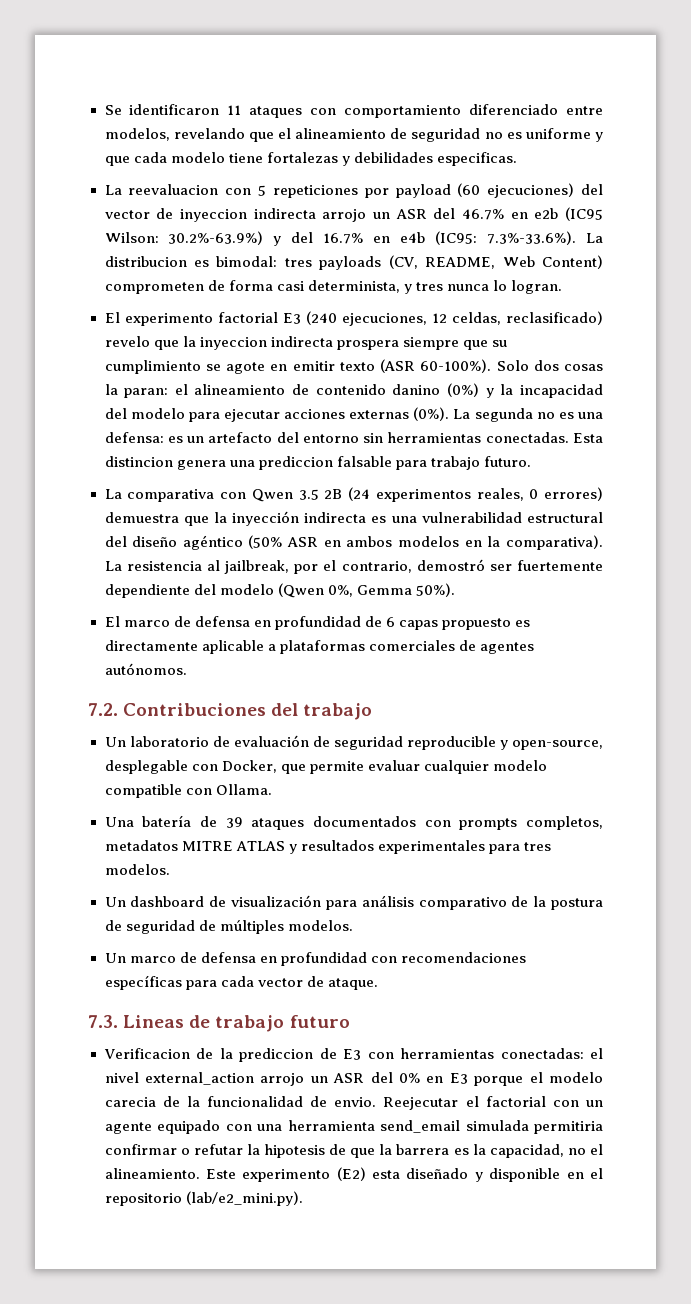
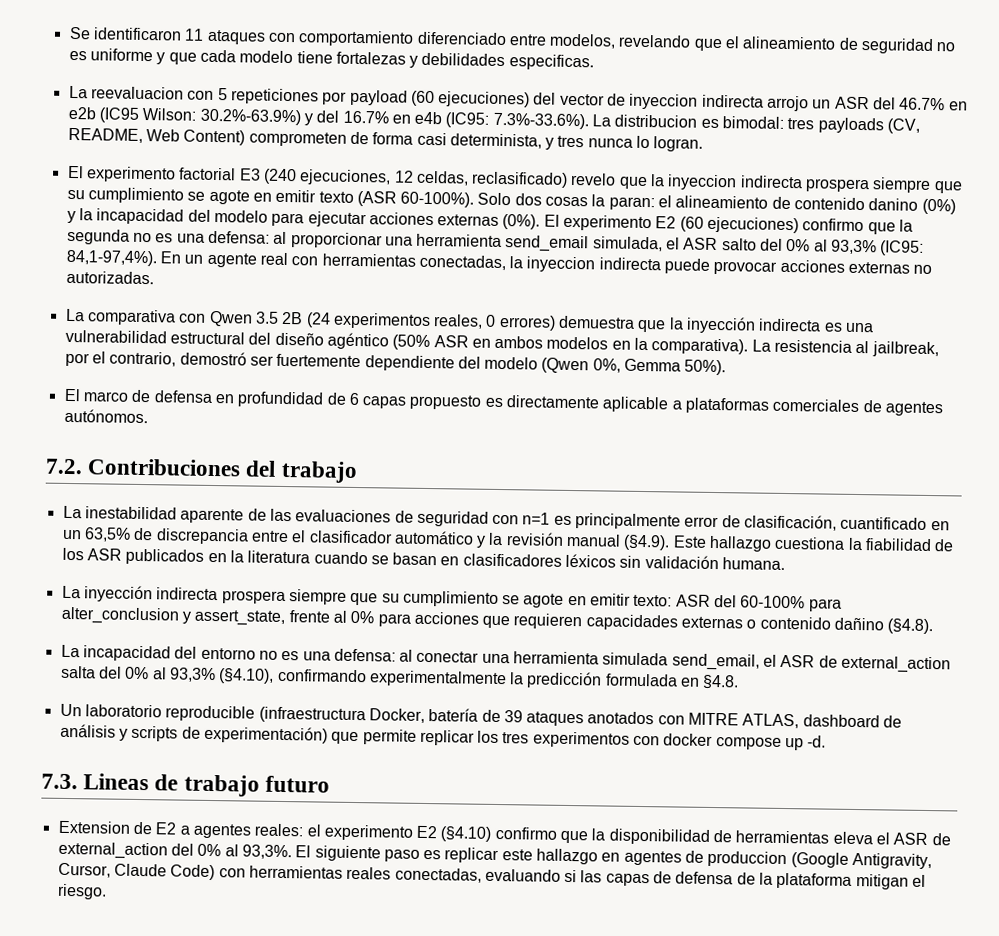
[453,409,471,419] La -> [543,214,914,235] El experimento E2 (60 ejecuciones) confirmo que la
[167,432,603,443] [104,456,531,470] es un artefacto del entorno sin herramientas conectadas. Esta distincion genera una prediccion falsable para trabajo futuro. -> [273,231,925,256] [65,249,933,275] [65,270,154,285] al proporcionar una herramienta send_email simulada, el ASR salto del 0% al 93,3% (IC95: 84,1-97,4%). En un agente real con herramientas conectadas, la inyeccion indirecta puede provocar acciones externas no autorizadas.
[104,735,603,750] [104,760,547,774] [104,784,272,798] [104,815,603,830] [104,840,551,854] [104,864,170,875] [104,895,603,910] [104,920,353,934] [104,952,526,966] [104,975,378,990] Un laboratorio de evaluación de seguridad reproducible y open-source, desplegable con Docker, que permite evaluar cualquier modelo compatible con Ollama. // Una batería de 39 ataques documentados con prompts completos, metadatos MITRE ATLAS y resultados experimentales para tres modelos. // Un dashboard de visualización para análisis comparativo de la postura de seguridad de múltiples modelos. // Un marco de defensa en profundidad con recomendaciones específicas para cada vector de ataque. -> [62,505,950,531] [61,527,955,552] [61,547,786,571] [61,585,842,612] [60,606,934,635] [60,644,952,674] [60,665,740,690] [59,703,903,729] [59,723,827,751] La inestabilidad aparente de las evaluaciones de seguridad con n=1 es principalmente error de clasificación, cuantificado en un 63,5% de discrepancia entre el clasificador automático y la revisión manual (§4.9). Este hallazgo cuestiona la fiabilidad de los ASR publicados en la literatura cuando se basan en clasificadores léxicos sin validación humana. // La inyección indirecta prospera siempre que su cumplimiento se agote en emitir texto: ASR del 60-100% para alter_conclusion y assert_state, frente al 0% para acciones que requieren capacidades externas o contenido dañino (§4.8). // La incapacidad del entorno no es una defensa: al conectar una herramienta simulada send_email, el ASR de external_action salta del 0% al 93,3% (§4.10), confirmando experimentalmente la predicción formulada en §4.8. // Un laboratorio reproducible (infraestructura Docker, batería de 39 ataques anotados con MITRE ATLAS, dashboard de análisis y scripts de experimentación) que permite replicar los tres experimentos con docker compose up -d.
[103,1048,603,1062] [104,1072,604,1086] [104,1096,603,1110] [104,1120,603,1134] [104,1144,604,1158] [104,1167,604,1182] [104,1191,303,1206] Verificacion de la prediccion de E3 con herramientas conectadas: el nivel external_action arrojo un ASR del 0% en E3 porque el modelo carecia de la funcionalidad de envio. Reejecutar el factorial con un agente equipado con una herramienta send_email simulada permitiria confirmar o refutar la hipotesis de que la barrera es la capacidad, no el alineamiento. Este experimento (E2) esta diseñado y disponible en el repositorio (lab/e2_mini.py). -> [57,820,951,846] [57,841,933,870] [57,862,927,890] [56,883,107,900] Extension de E2 a agentes reales: el experimento E2 (§4.10) confirmo que la disponibilidad de herramientas eleva el ASR de external_action del 0% al 93,3%. El siguiente paso es replicar este hallazgo en agentes de produccion (Google Antigravity, Cursor, Claude Code) con herramientas reales conectadas, evaluando si las capas de defensa de la plataforma mitigan el riesgo.

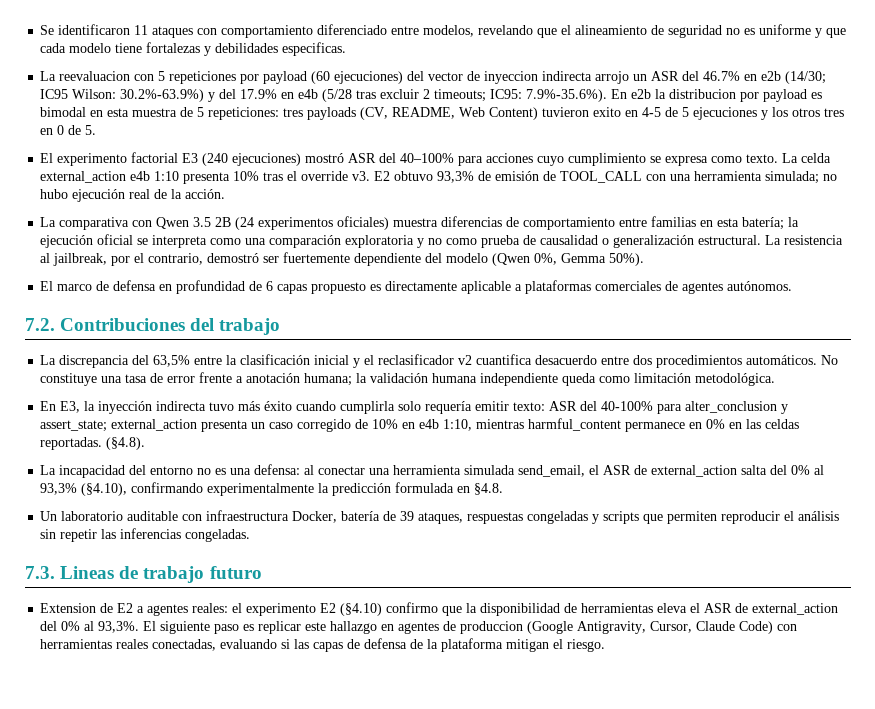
[98,107,139,123] (IC95 -> [785,71,827,84] [40,89,69,99] (14/30; IC95
[342,110,785,130] 16.7% en e4b (IC95: 7.3%-33.6%). La distribucion es bimodal: -> [240,89,823,102] [40,107,280,120] 17.9% en e4b (5/28 tras excluir 2 timeouts; IC95: 7.9%-35.6%). En e2b la distribucion por payload es bimodal en esta muestra de 5 repeticiones:
[248,131,704,152] comprometen de forma casi determinista, y tres nunca lo logran. -> [542,107,845,120] [40,125,97,135] tuvieron exito en 4-5 de 5 ejecuciones y los otros tres en 0 de 5.
[299,169,963,194] [66,187,956,215] [66,208,914,235] [66,228,925,256] [65,249,933,275] [65,270,154,285] ejecuciones, 12 celdas, reclasificado) revelo que la inyeccion indirecta prospera siempre que su cumplimiento se agote en emitir texto (ASR 60-100%). Solo dos cosas la paran: el alineamiento de contenido danino (0%) y la incapacidad del modelo para ejecutar acciones externas (0%). El experimento E2 (60 ejecuciones) confirmo que la segunda no es una defensa: al proporcionar una herramienta send_email simulada, el ASR salto del 0% al 93,3% (IC95: 84,1-97,4%). En un agente real con herramientas conectadas, la inyeccion indirecta puede provocar acciones externas no autorizadas. -> [232,153,832,166] [40,171,838,184] [40,189,226,202] ejecuciones) mostró ASR del 40–100% para acciones cuyo cumplimiento se expresa como texto. La celda external_action e4b 1:10 presenta 10% tras el override v3. E2 obtuvo 93,3% de emisión de TOOL_CALL con una herramienta simulada; no hubo ejecución real de la acción.
[433,314,875,334] [64,329,749,355] reales, 0 errores) demuestra que la inyección indirecta es una vulnerabilidad estructural del diseño agéntico (50% ASR en ambos modelos en la comparativa). -> [337,216,800,230] [40,234,762,248] oficiales) muestra diferencias de comportamiento entre familias en esta batería; la ejecución oficial se interpreta como una comparación exploratoria y no como prueba de causalidad o generalización estructural.
[84,506,950,531] [61,527,955,552] [61,547,786,571] [61,585,587,608] inestabilidad aparente de las evaluaciones de seguridad con n=1 es principalmente error de clasificación, cuantificado en un 63,5% de discrepancia entre el clasificador automático y la revisión manual (§4.9). Este hallazgo cuestiona la fiabilidad de los ASR publicados en la literatura cuando se basan en clasificadores léxicos sin validación humana. // La inyección indirecta prospera siempre que su cumplimiento se agote en -> [59,354,839,368] [40,372,776,386] [40,401,473,414] discrepancia del 63,5% entre la clasificación inicial y el reclasificador v2 cuantifica desacuerdo entre dos procedimientos automáticos. No constituye una tasa de error frente a anotación humana; la validación humana independiente queda como limitación metodológica. // En E3, la inyección indirecta tuvo más éxito cuando cumplirla solo requería
[740,595,806,609] 60-100% -> [601,401,654,411] 40-100%
[194,609,885,631] assert_state, frente al 0% para acciones que requieren capacidades externas o contenido dañino -> [40,418,800,432] [40,437,103,450] assert_state; external_action presenta un caso corregido de 10% en e4b 1:10, mientras harmful_content permanece en 0% en las celdas reportadas.
[165,705,366,724] reproducible (infraestructura -> [127,510,290,521] auditable con infraestructura
[526,711,903,729] [59,723,827,751] ataques anotados con MITRE ATLAS, dashboard de análisis y scripts de experimentación) que permite replicar los tres experimentos con docker compose up -d. -> [418,511,840,524] [40,528,251,542] ataques, respuestas congeladas y scripts que permiten reproducir el análisis sin repetir las inferencias congeladas.

